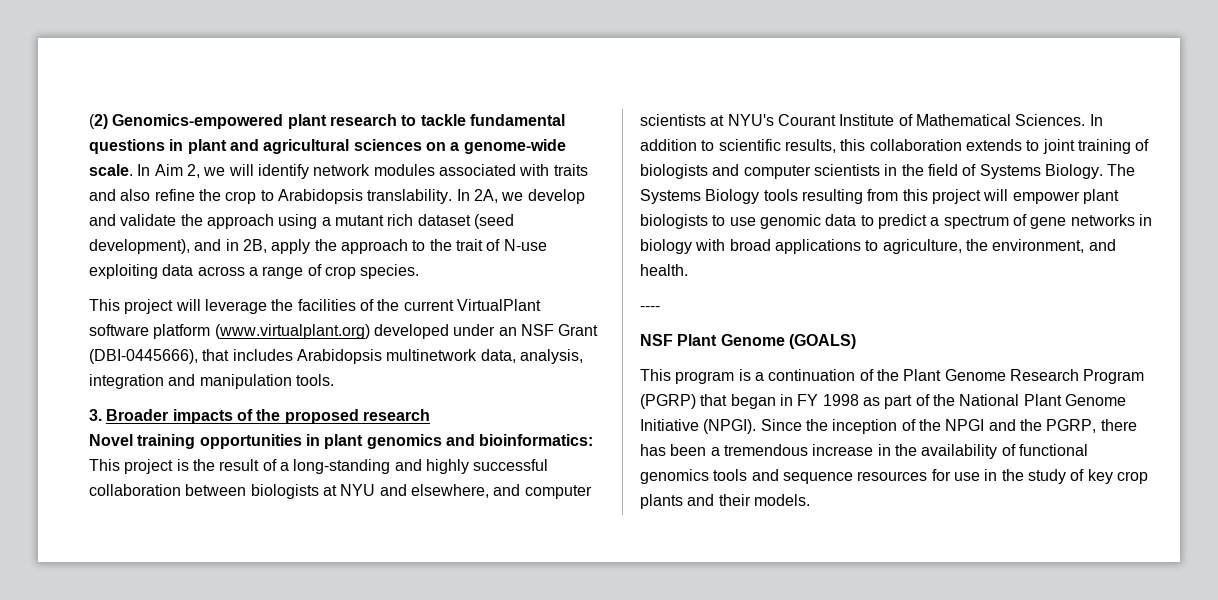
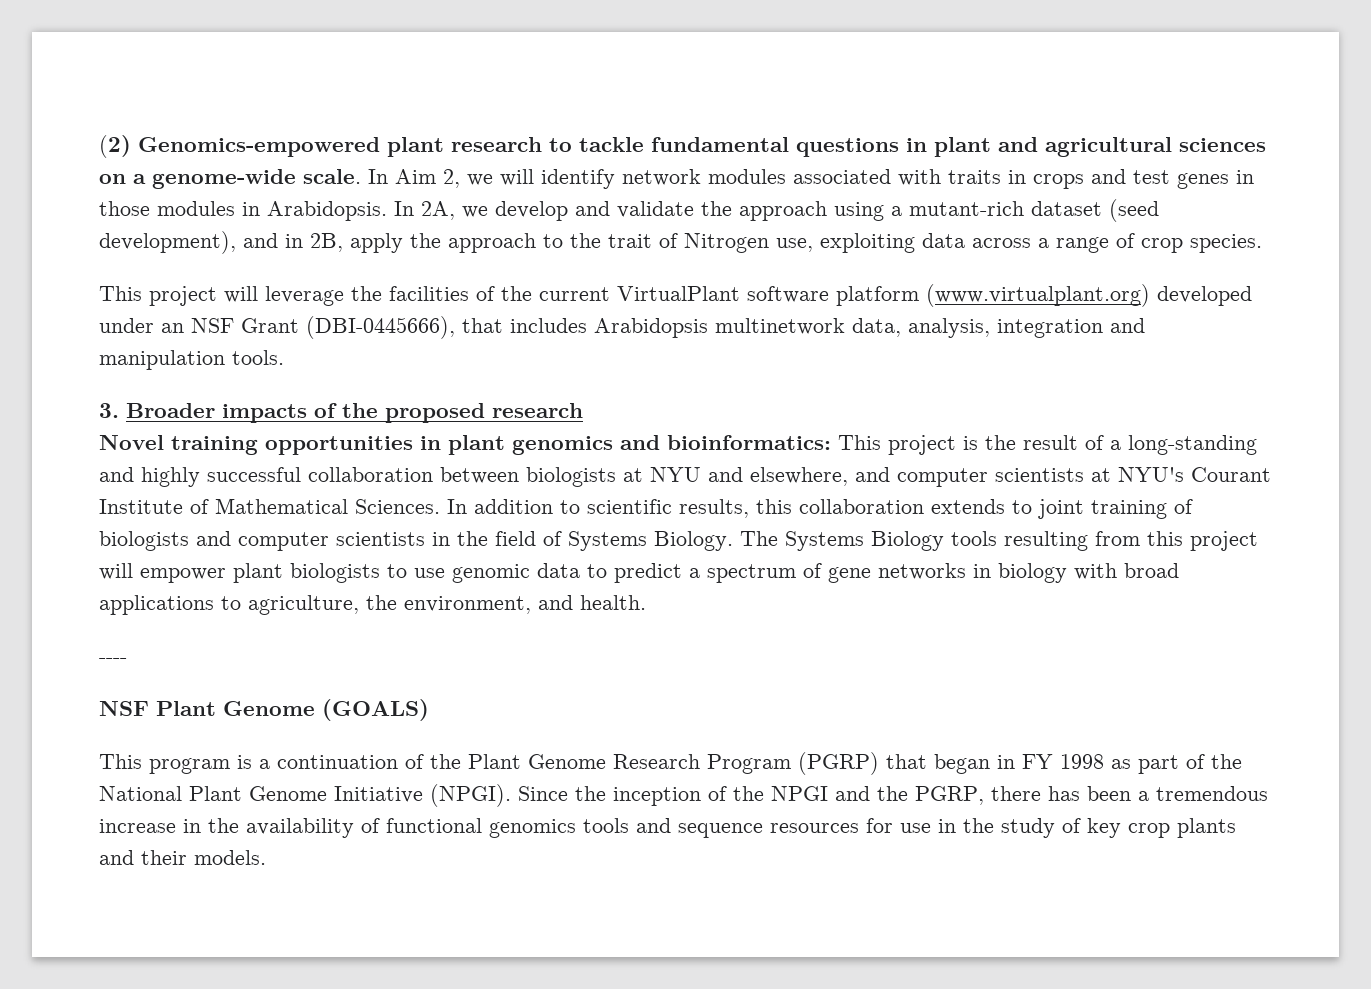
[89,189,453,204] and also refine the crop to Arabidopsis translability. -> [1008,169,1254,189] [99,201,387,221] in crops and test genes in those modules in Arabidopsis.
[334,214,414,226] mutant rich -> [909,201,1024,216] mutant-rich
[503,239,547,251] N-use -> [684,233,813,253] Nitrogen use,

